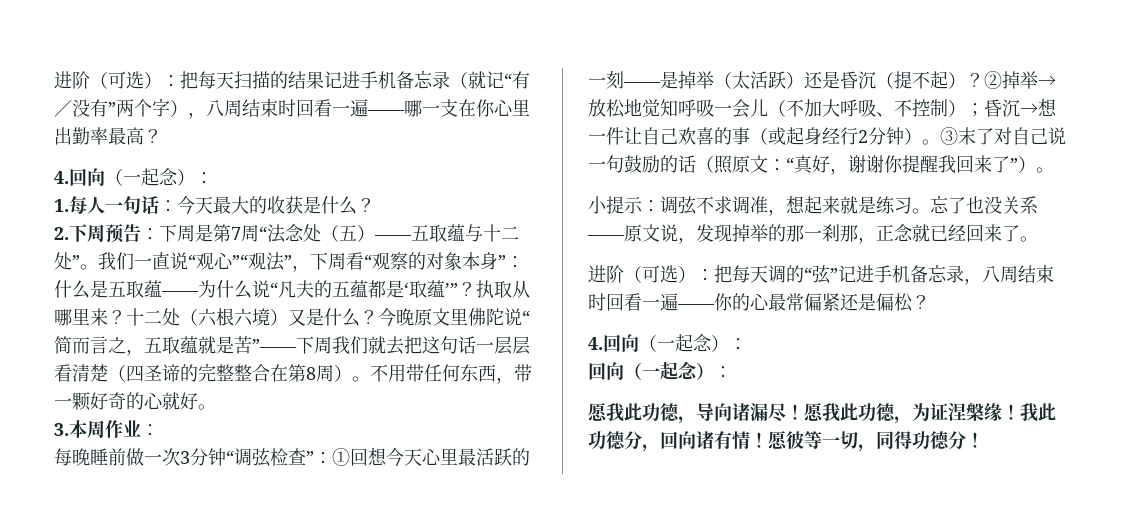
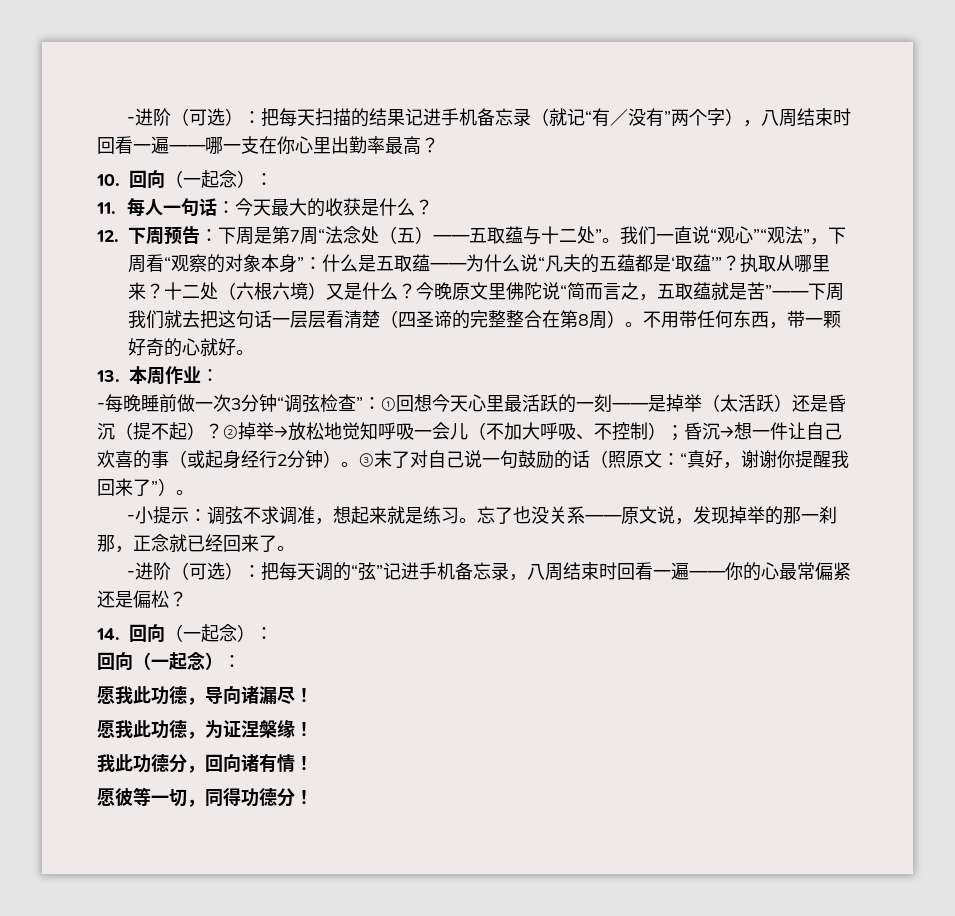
(54, 80) none -> [126,117,135,124] -
[54,168,213,186] [54,199,69,212] 4.回向（一起念）： // 1. -> [96,170,273,188] [96,202,116,214] 10.回向（一起念）： // 11.
[54,227,69,240] 2. -> [96,230,119,242] 12.
[54,423,69,436] 3. -> [96,370,120,382] 13.
(159, 430) none -> [97,403,105,410] -
(1054, 170) none -> [126,515,135,522] -
(1038, 239) none -> [126,571,135,578] -
[588,337,603,350] 4. -> [96,628,120,640] 14.
(804, 412) none -> (313, 695) //
(1020, 412) none -> (313, 729) //
(768, 440) none -> (313, 763) //

